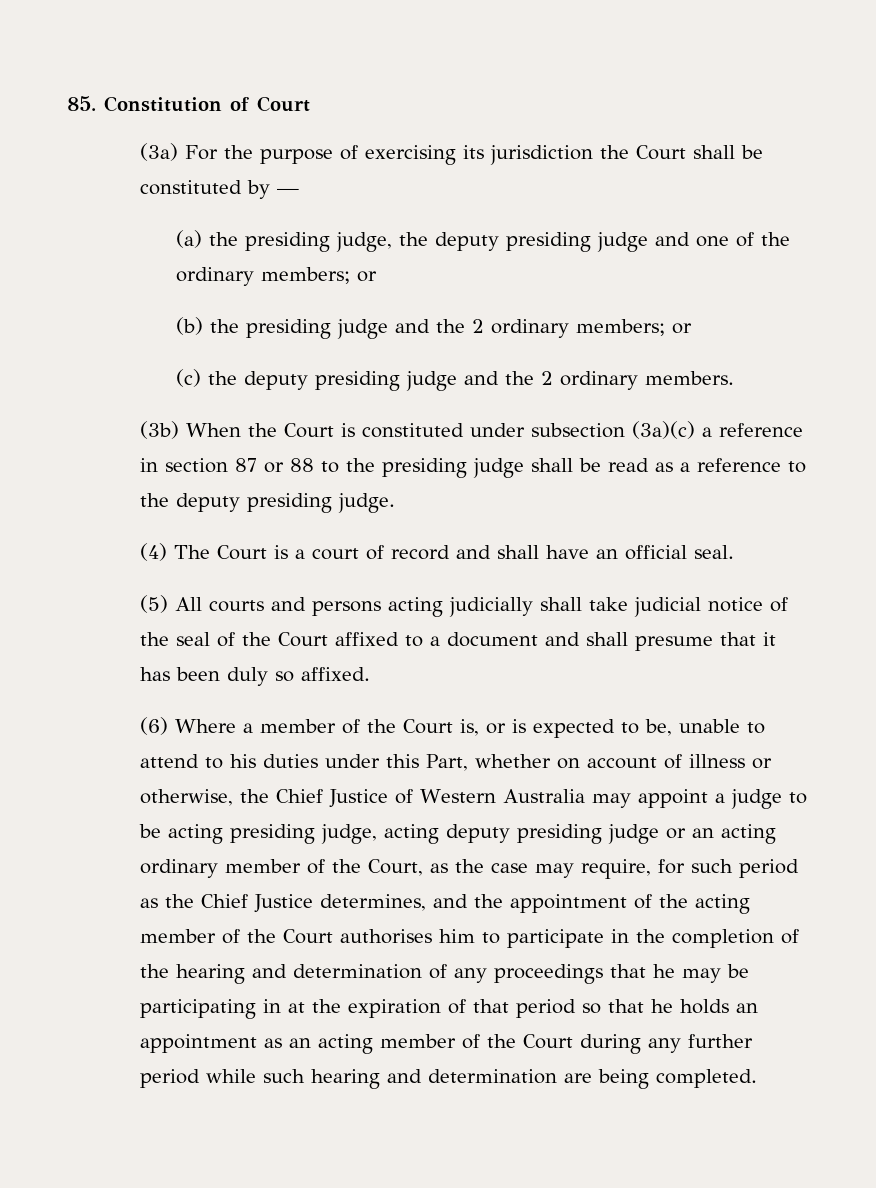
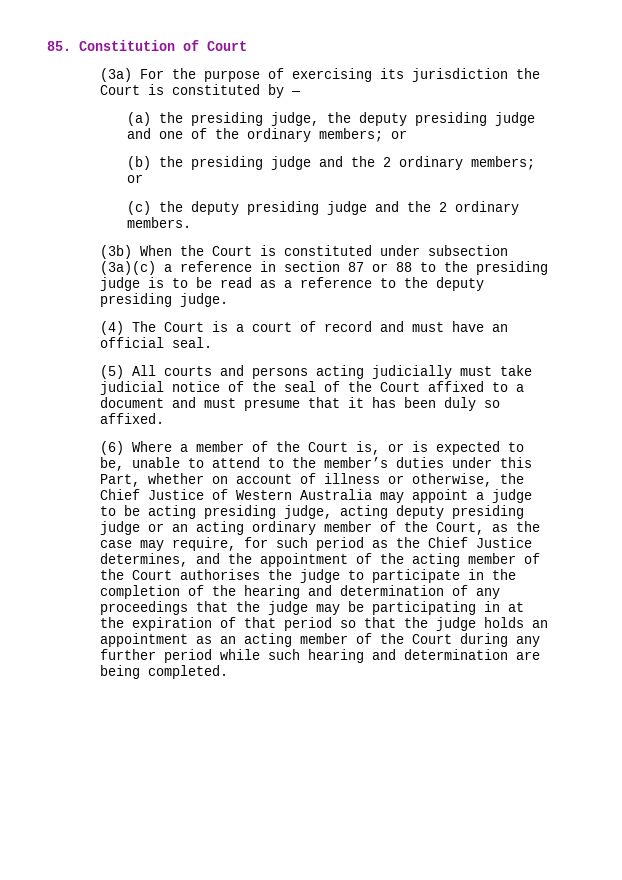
[692,145,763,159] shall be -> [148,84,165,95] is
[530,458,573,472] shall -> [148,277,189,288] is to
[496,545,539,559] shall -> [412,322,445,332] must
[539,597,582,611] shall -> [460,366,493,376] must
[585,632,628,646] shall -> [204,398,237,408] must
[229,754,256,768] his -> [292,457,389,468] the member’s
[438,929,475,943] him -> [268,569,341,583] the judge
[652,964,675,978] he -> [236,601,309,615] the judge
[650,999,673,1013] he -> [404,617,477,631] the judge

